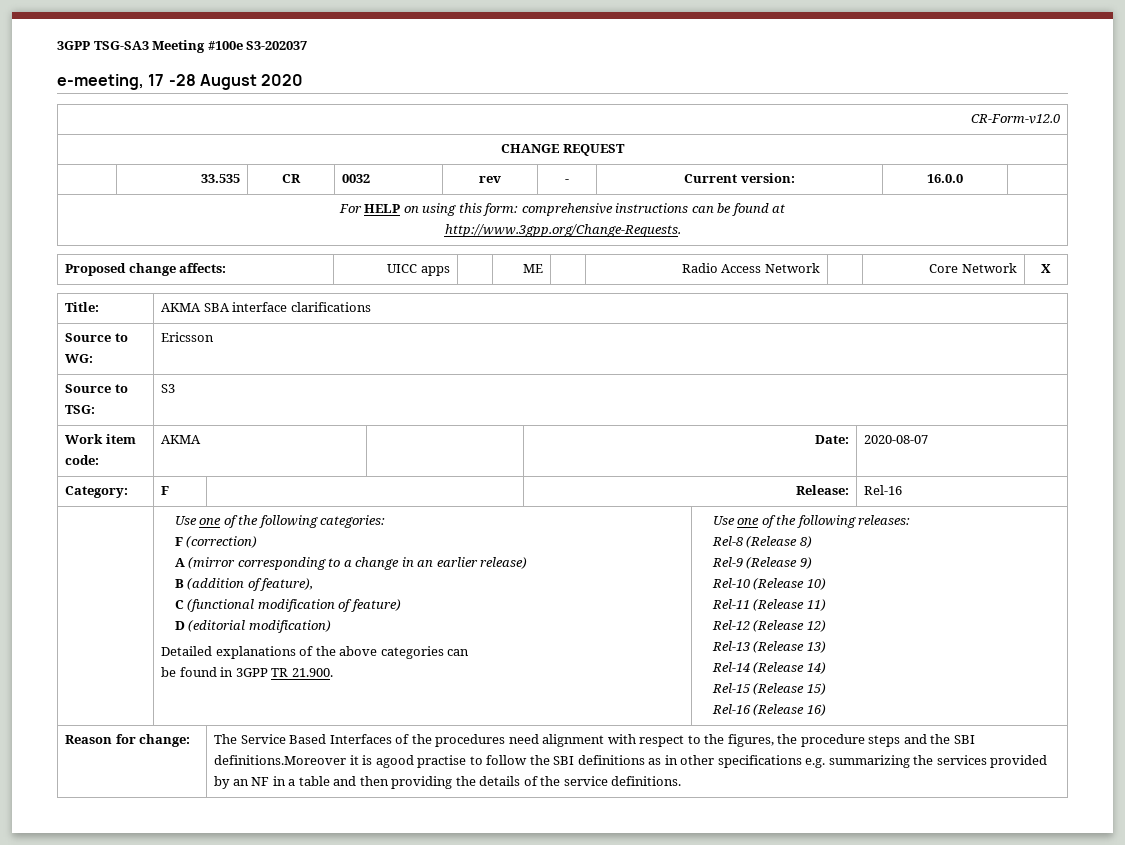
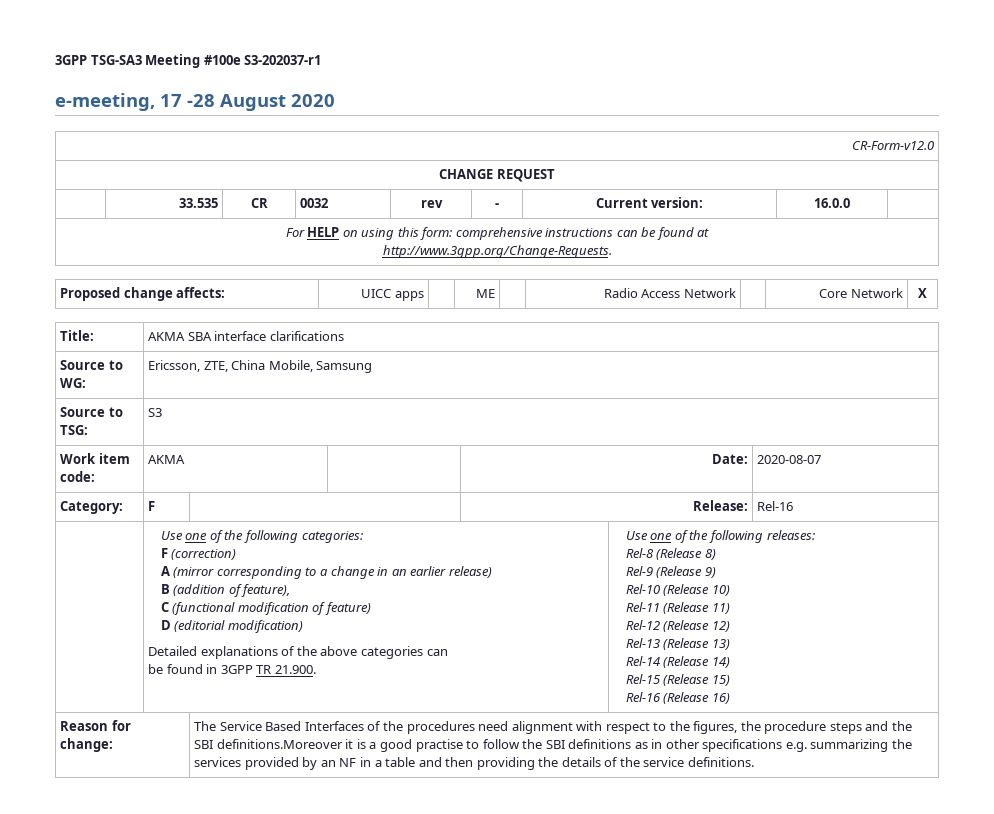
[246,41,308,50] S3-202037 -> [244,55,322,65] S3-202037-r1
[161,332,215,342] Ericsson -> [148,360,373,373] Ericsson, ZTE, China Mobile, Samsung
[375,755,414,768] agood -> [369,739,412,752] a good

